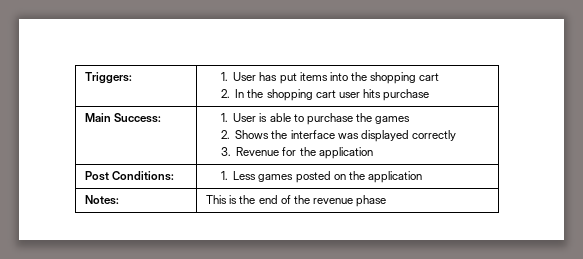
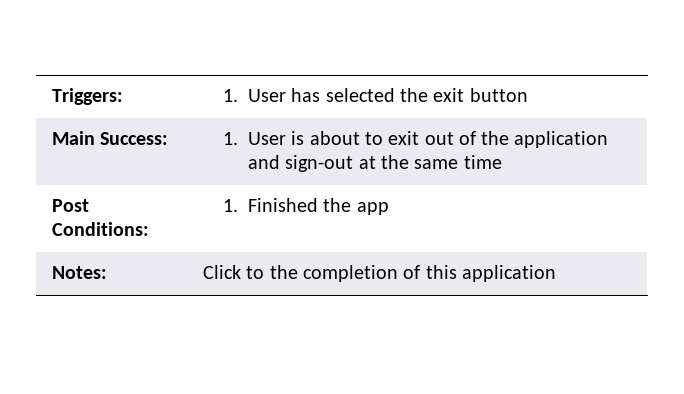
[279,72,440,84] [220,89,429,101] put items into the shopping cart // 2. In the shopping cart user hits purchase -> [325,88,528,102] selected the exit button
[269,113,410,125] [220,130,456,142] [220,147,373,159] [85,171,175,181] [220,171,422,183] [85,195,120,205] [206,195,386,207] able to purchase the games // 2. Shows the interface was displayed correctly // 3. Revenue for the application // Post Conditions: | 1. Less games posted on the application // Notes: | This is the end of the revenue phase -> [309,131,609,148] [248,155,502,172] [52,199,90,212] [52,222,150,236] [223,198,389,215] [52,266,108,279] [203,265,556,282] about to exit out of the application and sign-out at the same time // Post Conditions: | 1. Finished the app // Notes: | Click to the completion of this application

